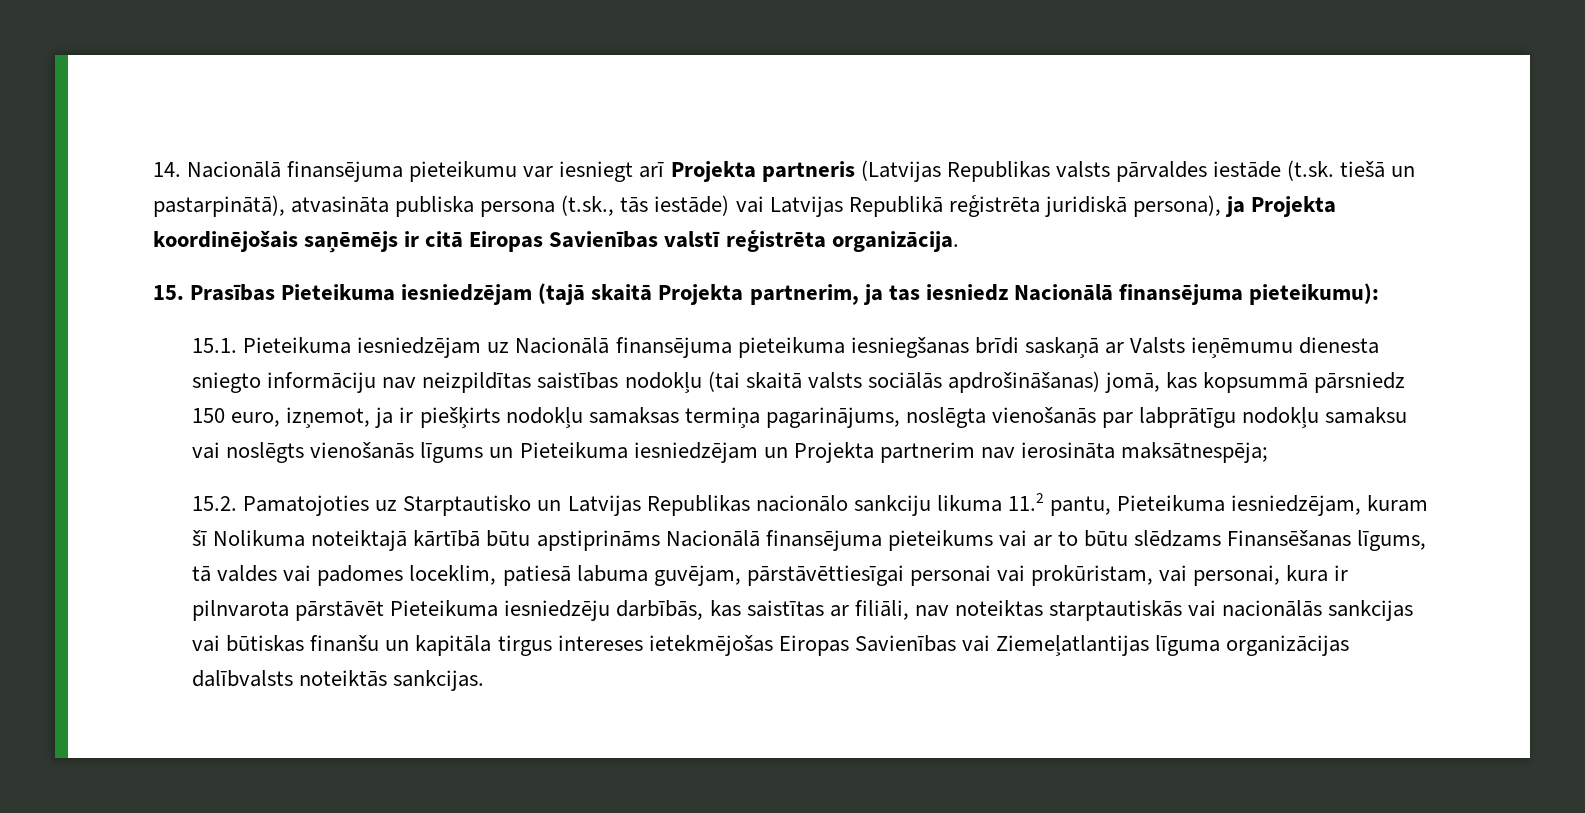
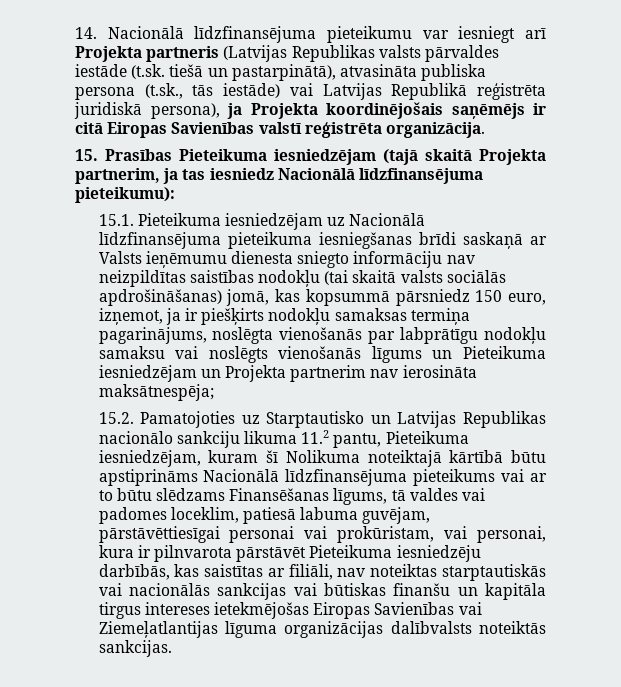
[287,161,404,182] finansējuma -> [194,26,317,43] līdzfinansējuma
[1118,284,1243,305] finansējuma -> [358,168,483,184] līdzfinansējuma
[615,337,732,358] finansējuma -> [98,232,221,249] līdzfinansējuma
[765,530,882,551] finansējuma -> [285,469,408,486] līdzfinansējuma

